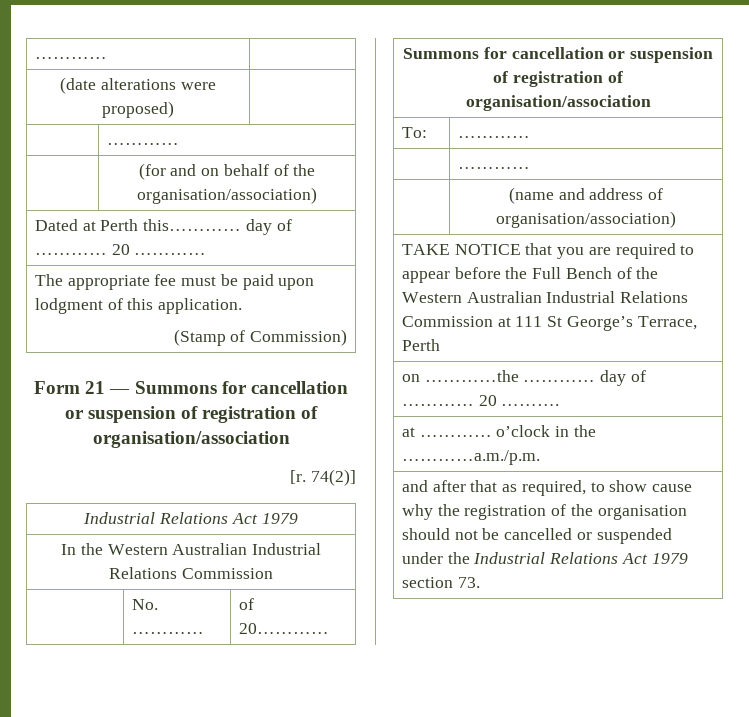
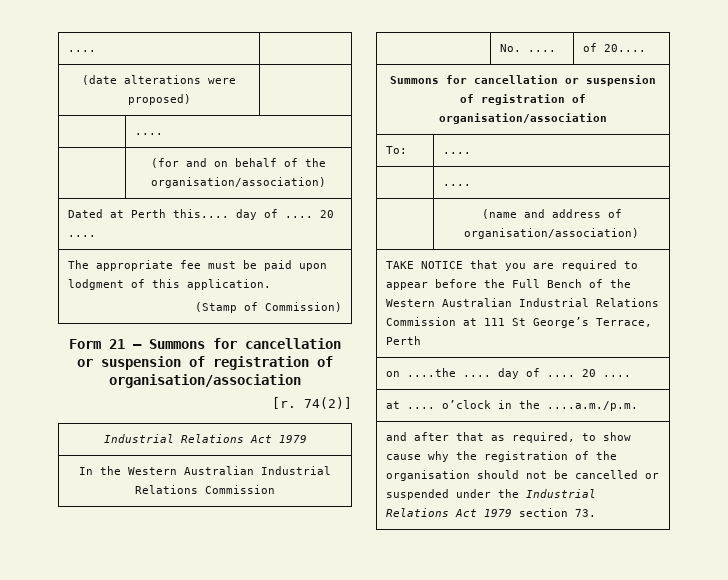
[34,57,107,59] ………… -> [67,50,96,52] ....
[106,143,179,145] ………… -> [134,133,163,135] ....
[143,219,292,235] [34,244,207,255] this………… day of ………… 20 ………… -> [172,209,334,220] [67,235,96,237] this.... day of .... 20 ....
[131,632,204,634] [238,598,254,610] [238,623,329,634] ………… | of 20………… -> [527,50,556,52] [582,43,646,52] .... | of 20....
[457,136,530,138] [457,167,530,169] ………… // | ………… -> [442,152,471,154] [442,184,471,186] .... // | ....
[424,370,646,386] [401,395,560,406] [401,427,492,437] …………the ………… day of ………… 20 ………. // at ………… -> [406,368,631,379] [385,401,435,409] ....the .... day of .... 20 .... // at ....
[401,450,540,465] …………a.m./p.m. -> [546,401,638,411] ....a.m./p.m.

